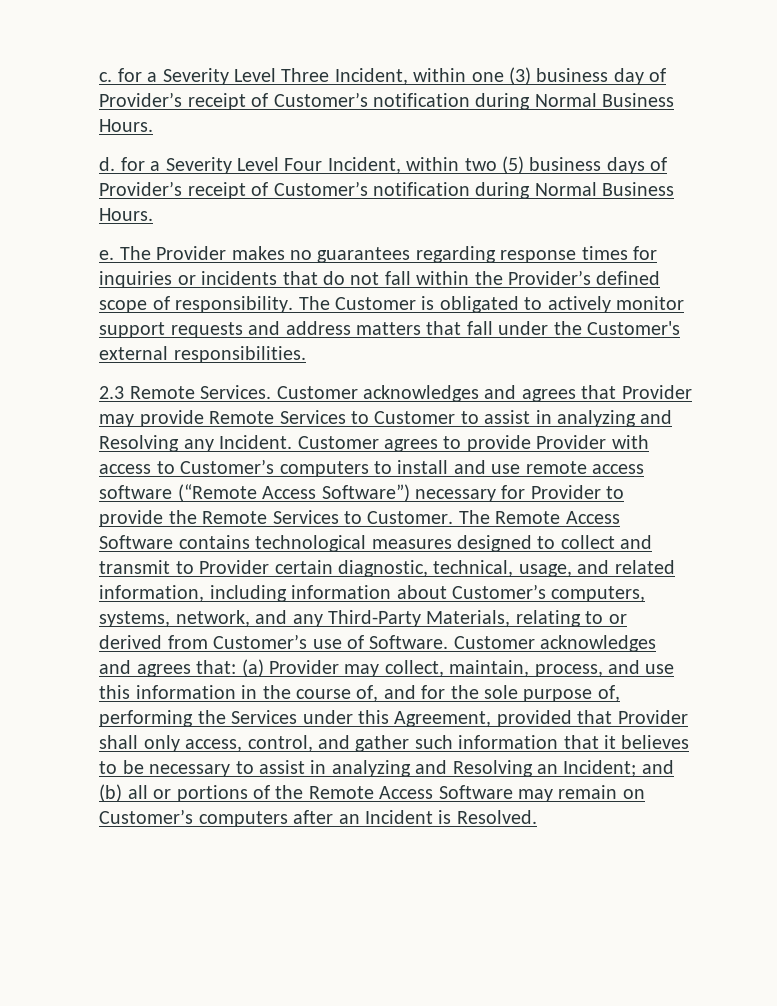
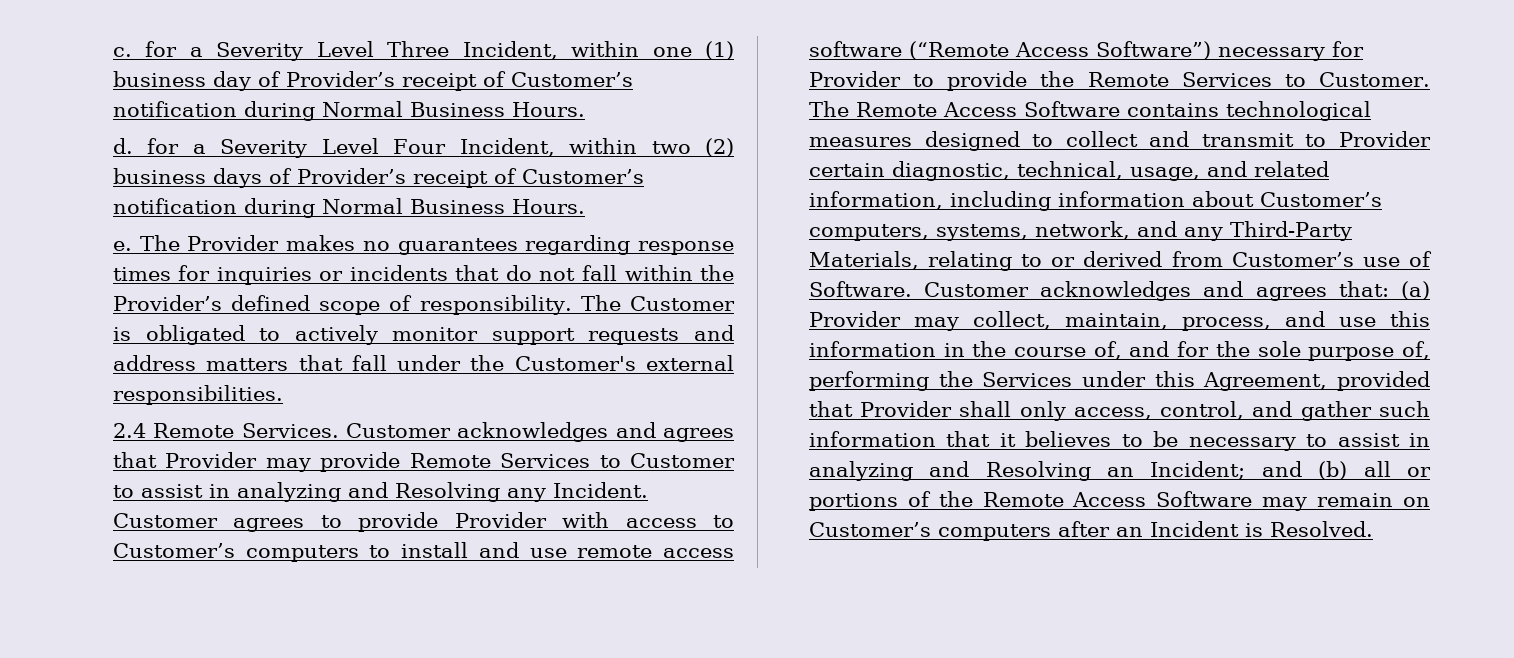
[508,67,531,85] (3) -> [704,41,734,60] (1)
[501,156,524,174] (5) -> [705,138,734,157] (2)
[99,386,125,399] 2.3 -> [112,423,146,438] 2.4

